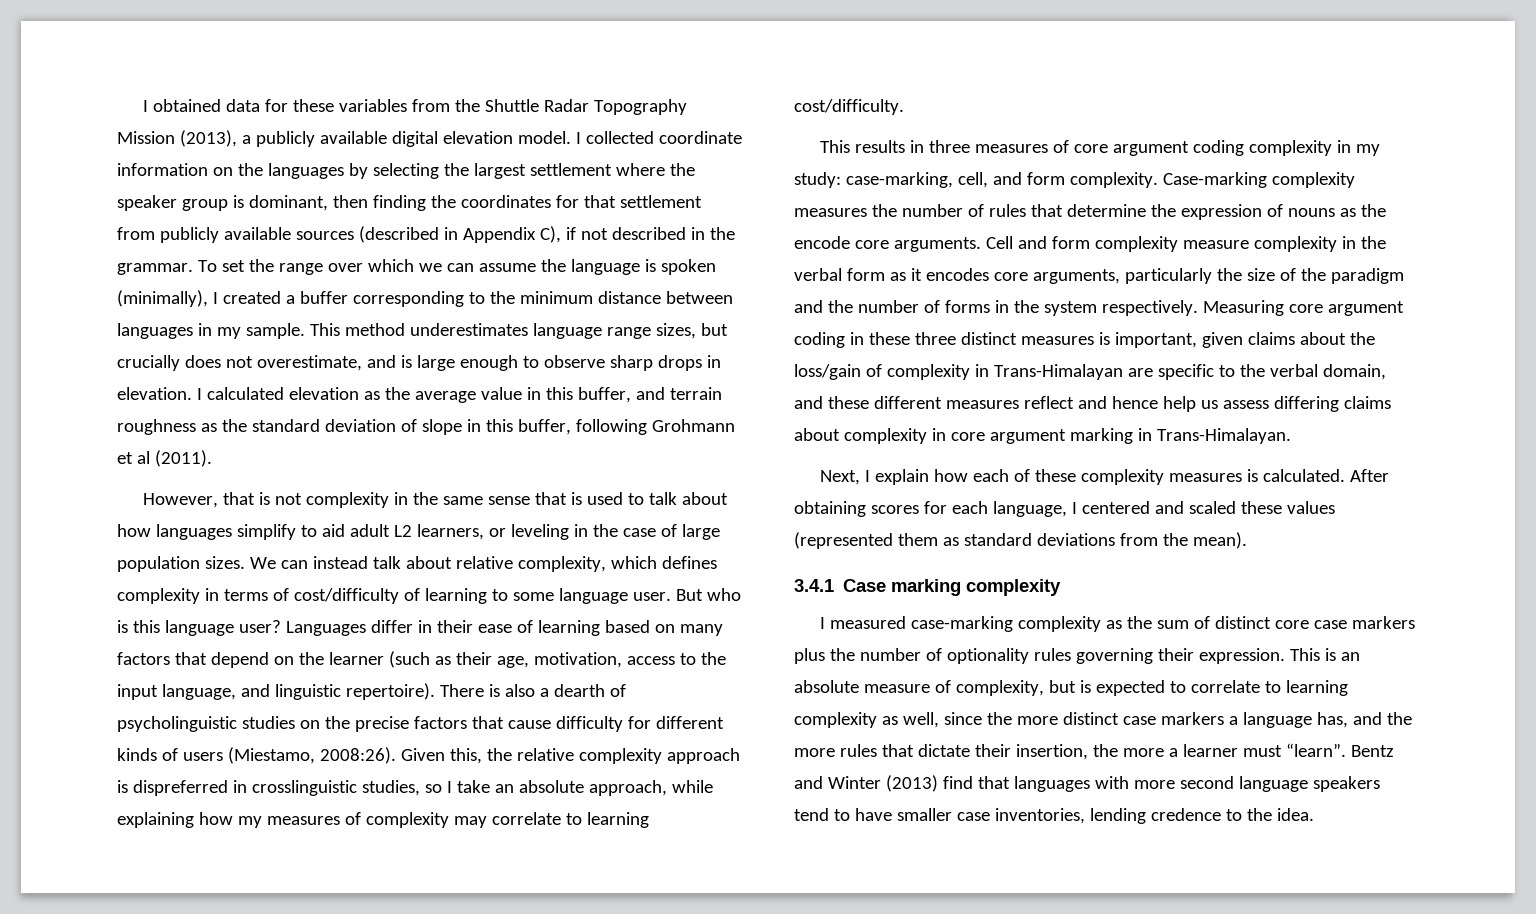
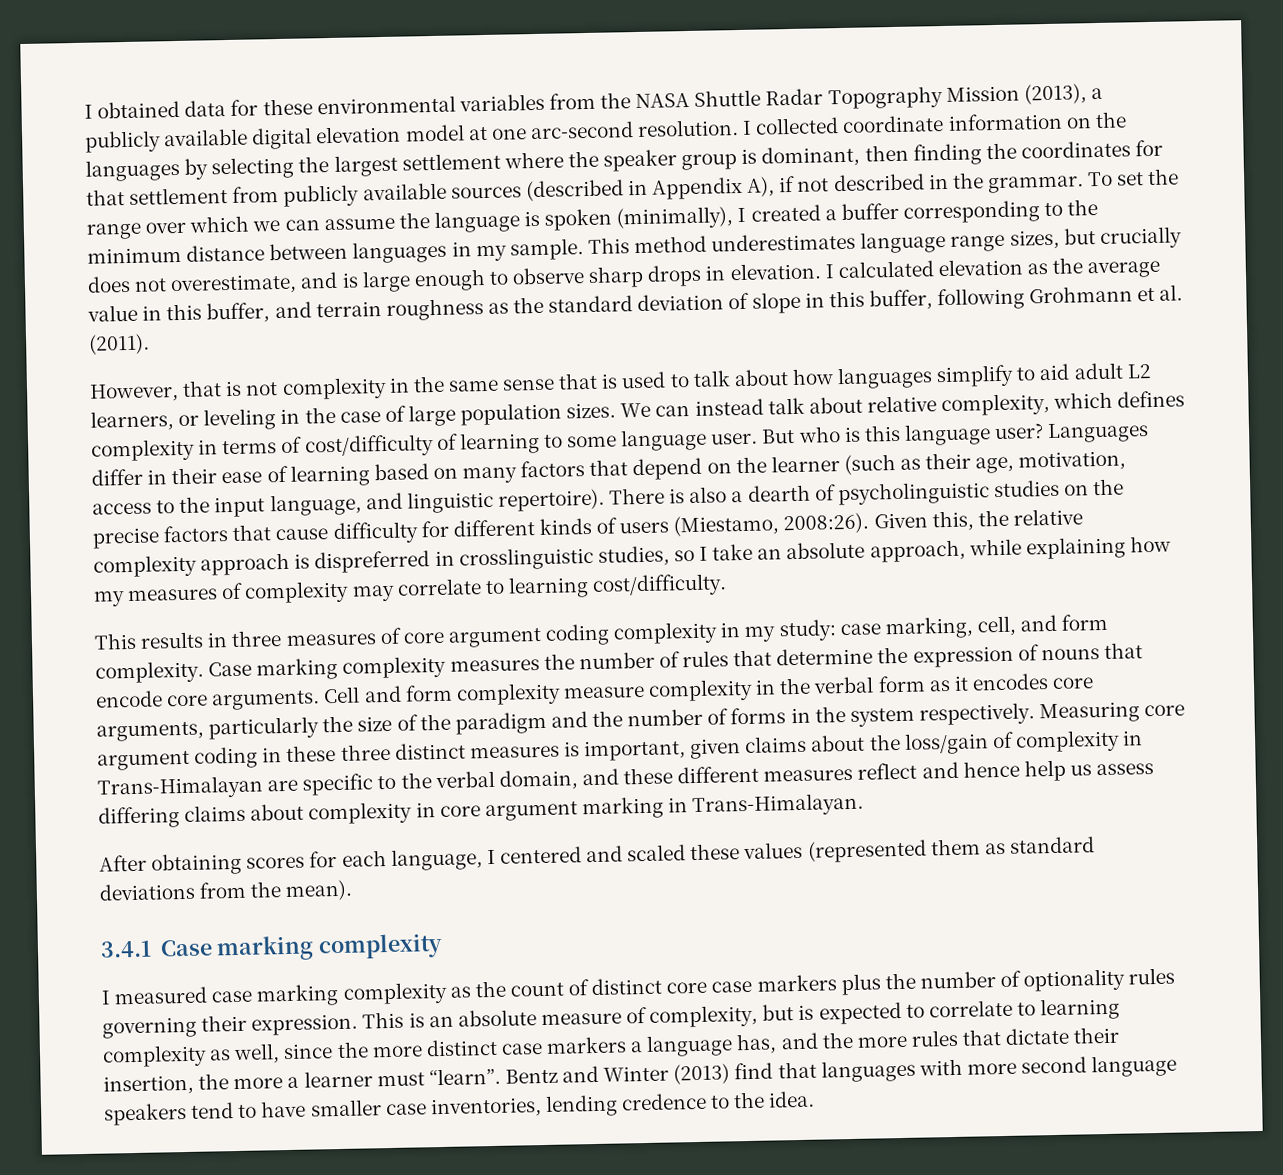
(334, 105) none -> [316,95,456,115] environmental
(480, 105) none -> [635,92,691,109] NASA
[517,131,571,144] model. -> [404,119,740,142] model at one arc-second resolution.
[539,226,561,243] C), -> [746,176,776,197] A),
[136,451,150,464] al -> [1159,284,1184,301] al.
[845,172,953,188] case-marking, -> [839,616,974,640] case marking,
[1162,172,1267,188] Case-marking -> [208,657,339,681] Case marking
[1339,204,1386,217] as the -> [1103,642,1143,659] that
[819,469,1345,485] Next, I explain how each of these complexity measures is calculated. -> (865, 805) none
[910,616,1013,632] case-marking -> [211,983,340,1007] case marking
[1156,620,1189,629] sum -> [509,982,564,997] count

